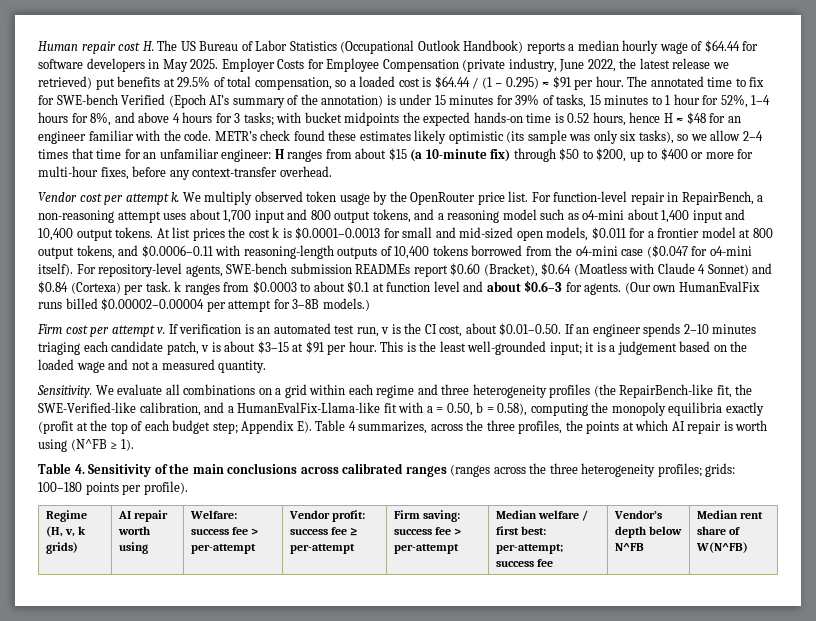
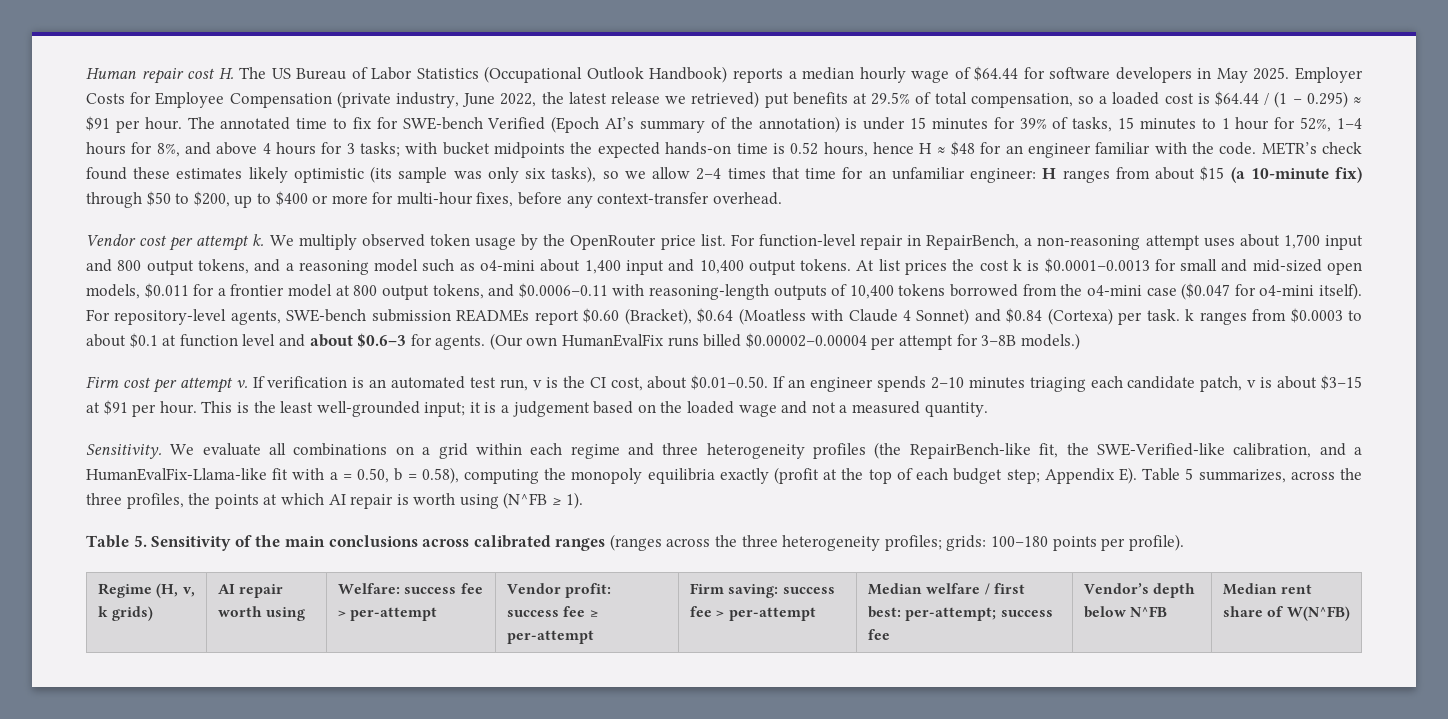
[348,421,356,431] 4 -> [1185,468,1194,480] 5
[74,464,85,474] 4. -> [133,535,147,547] 5.

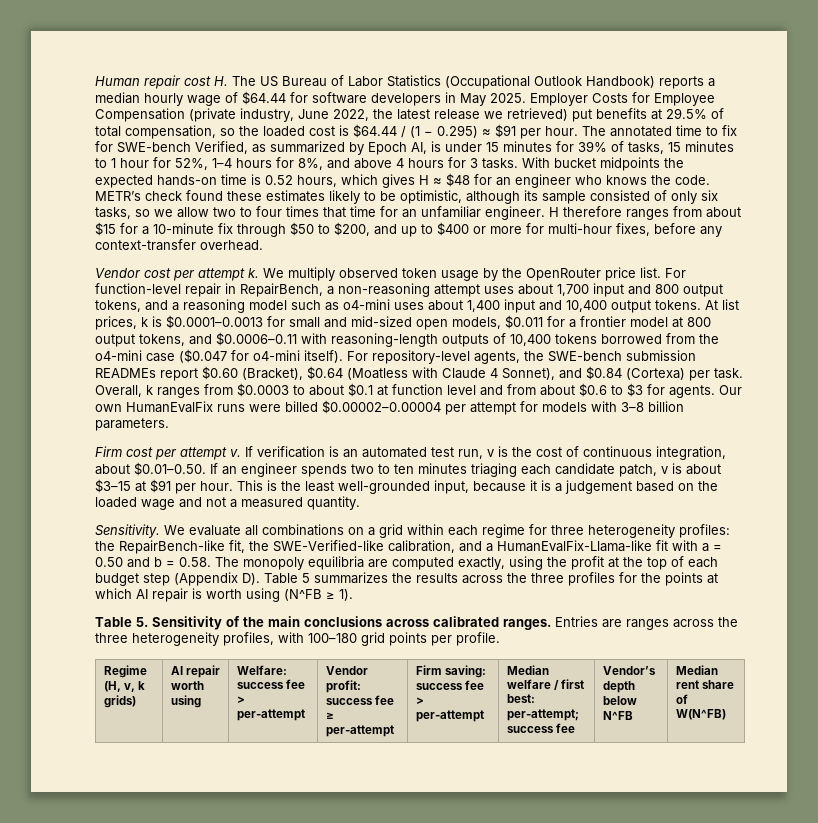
[1099,96,1108,104] a -> [239,126,259,136] the
[487,116,840,133] Verified (Epoch AI’s summary of the annotation) -> [195,141,427,155] Verified, as summarized by Epoch AI,
[360,142,438,157] tasks; with -> [482,157,550,169] tasks. With
[872,142,914,154] hence -> [341,174,415,188] which gives
[1095,142,1187,154] familiar with -> [575,175,647,185] who knows
[293,166,482,183] optimistic (its sample was -> [364,190,667,204] to be optimistic, although its sample consisted of
[551,166,597,183] tasks), -> [95,207,131,219] tasks,
[696,168,722,180] 2–4 -> [213,206,282,217] two to four
[970,168,1057,183] engineer: H -> [485,206,622,220] engineer. H therefore
[1230,167,1362,183] (a 10-minute fix) -> [120,223,233,235] for a 10-minute fix
(230, 199) none -> [374,224,397,235] and
(535, 265) none -> [394,302,424,310] uses
[904,259,1009,275] prices the cost -> [95,316,137,330] prices,
(281, 317) none -> [524,351,544,361] the
[916,308,970,325] Sonnet) -> [502,368,555,380] Sonnet),
(1180, 315) none -> [95,385,142,397] Overall,
[309,333,407,348] about $0.6–3 -> [507,383,643,397] from about $0.6 to $3
[489,333,523,350] (Our -> [719,385,742,395] Our
(699, 342) none -> [249,404,281,412] were
[981,333,1080,350] 3–8B models.) -> [542,401,684,412] [95,418,169,431] models with 3–8 billion parameters.
[589,377,643,391] CI cost, -> [536,446,726,460] cost of continuous integration,
[930,377,964,389] 2–10 -> [351,464,414,474] two to ten
[424,402,466,417] input; -> [434,480,526,494] input, because
[628,442,902,459] and three heterogeneity profiles (the -> [529,524,730,538] [95,541,115,551] for three heterogeneity profiles: the
[357,467,819,484] 0.50, b = 0.58), computing the monopoly equilibria exactly (profit -> [95,556,604,570] 0.50 and b = 0.58. The monopoly equilibria are computed exactly, using the profit
[1006,467,1362,484] [86,493,184,509] step; Appendix E). Table 5 summarizes, across the three profiles, -> [143,572,637,586] step (Appendix D). Table 5 summarizes the results across the three profiles for
[555,534,1049,551] ranges (ranges across the three heterogeneity profiles; grids: 100–180 -> [503,616,738,630] [95,632,385,646] ranges. Entries are ranges across the three heterogeneity profiles, with 100–180 grid
[1128,534,1184,551] profile). -> [456,632,500,646] profile.

